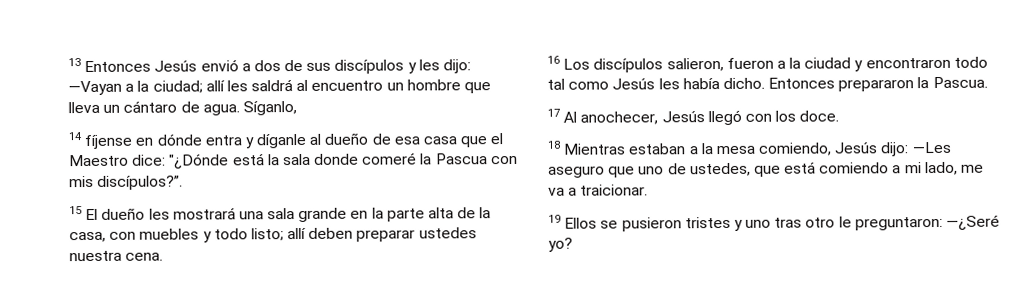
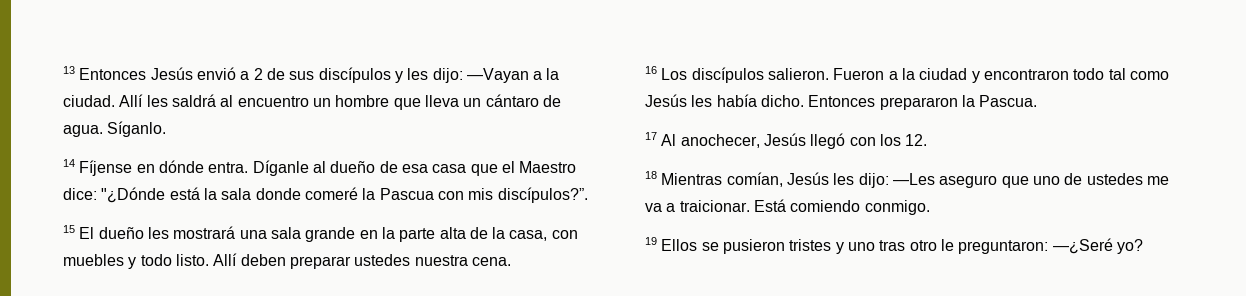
[253,60,281,72] dos -> [253,68,263,80] 2
[152,80,225,94] ciudad; allí -> [63,94,144,107] ciudad. Allí
[242,101,297,116] Síganlo, -> [107,121,167,137] Síganlo.
[84,134,133,150] fíjense -> [79,160,133,176] Fíjense
[204,133,307,149] entra y díganle -> [208,160,309,176] entra. Díganle
[250,227,307,242] listo; allí -> [175,253,238,266] listo. Allí
[666,57,774,72] salieron, fueron -> [767,68,885,80] salieron. Fueron
[799,110,840,122] doce. -> [905,134,928,146] 12.
[628,142,879,156] estaban a la mesa comiendo, Jesús -> [726,172,855,187] comían, Jesús les
[689,161,958,177] ustedes, que está comiendo a mi lado, -> [1086,173,1143,185] ustedes
(649, 190) none -> [753,199,930,215] Está comiendo conmigo.

